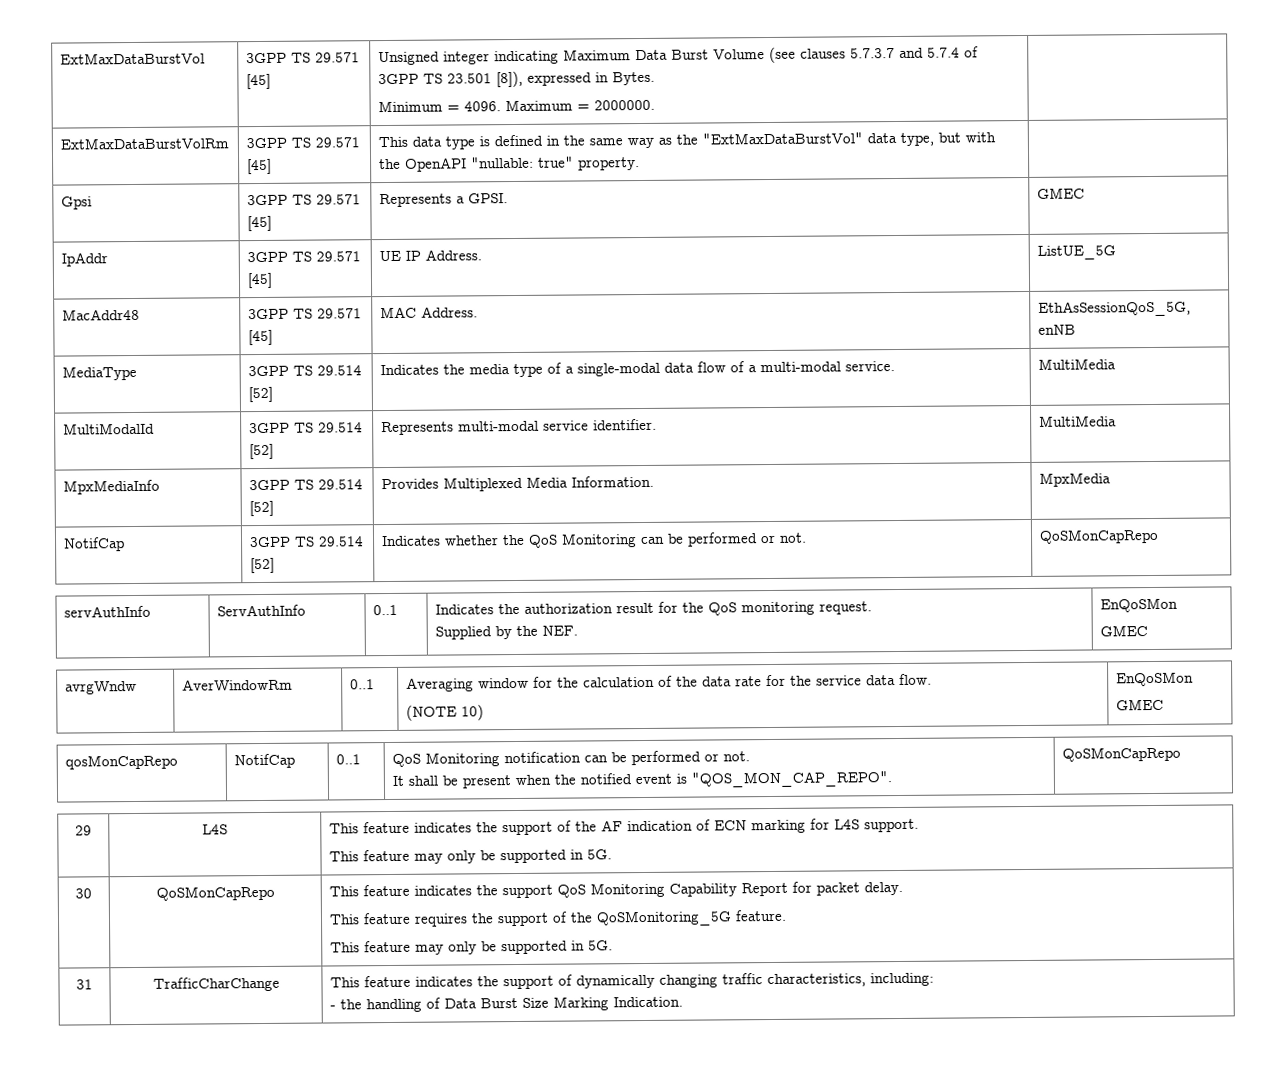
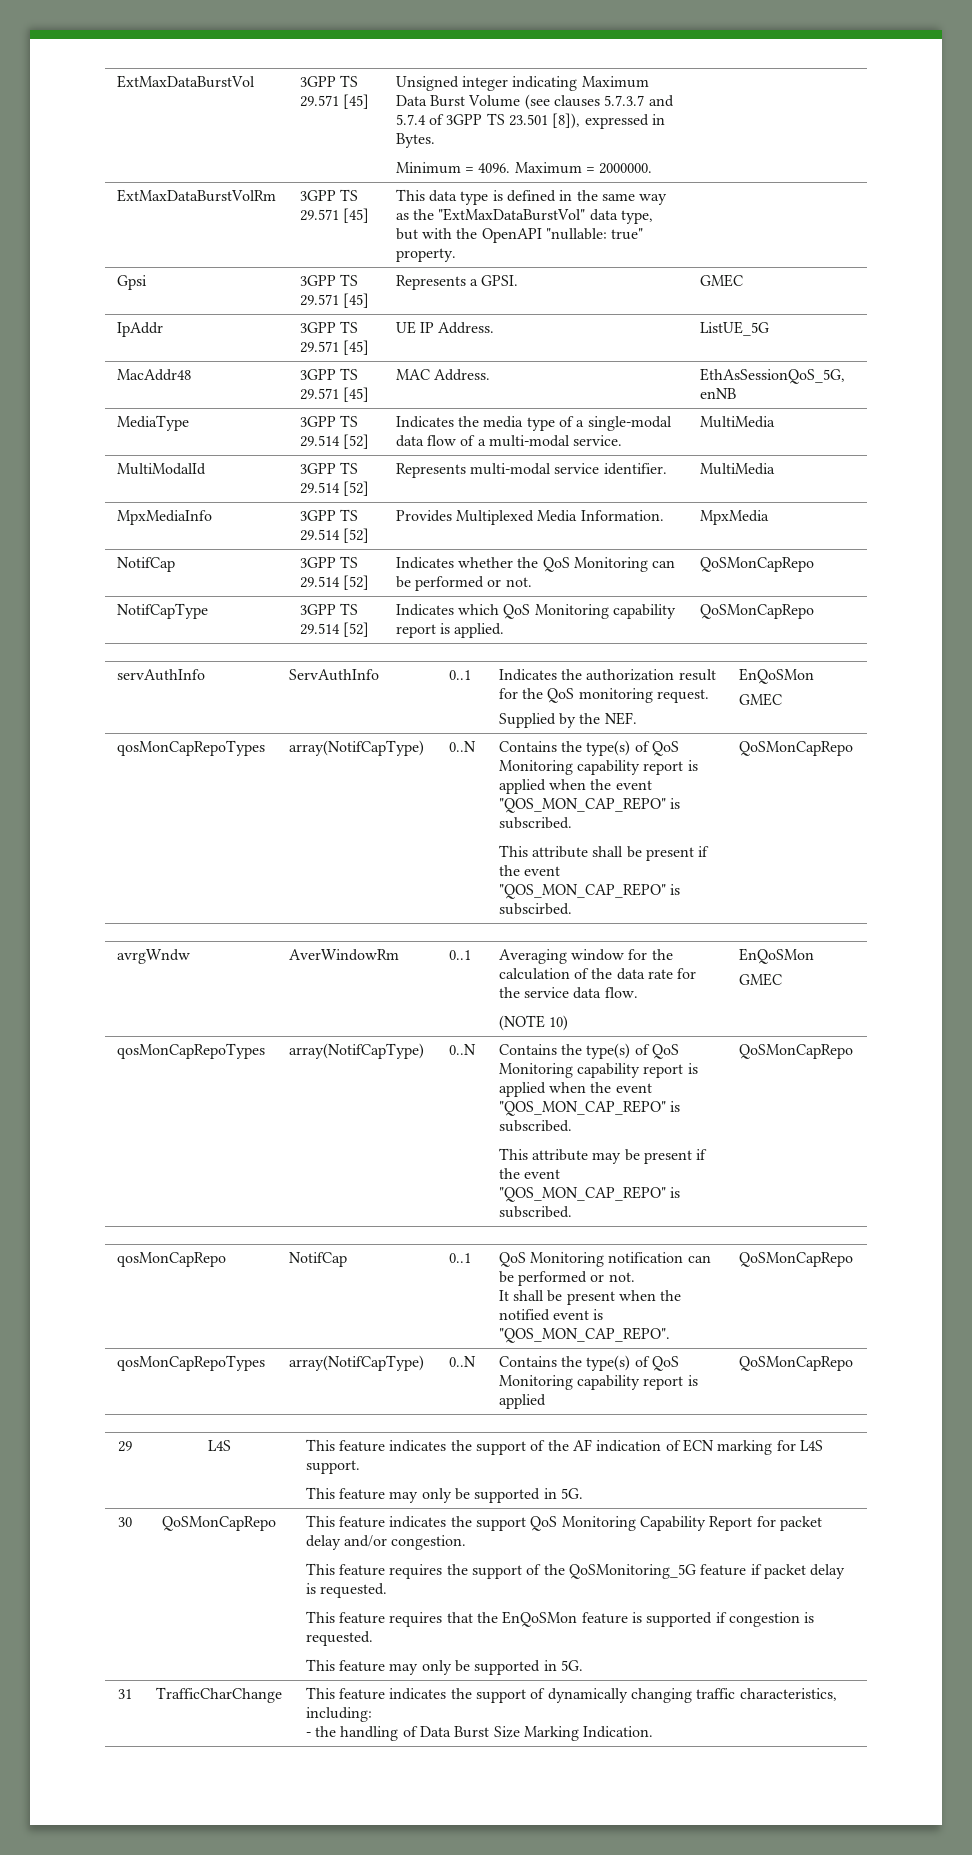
(1159, 536) none -> [116,603,208,619] [299,603,359,615] [299,622,370,637] [395,604,677,619] [395,623,505,638] [699,604,814,619] // NotifCapType | 3GPP TS 29.514 [52] | Indicates which QoS Monitoring capability report is applied. | QoSMonCapRepo
(1148, 631) none -> [116,740,265,756] [288,740,424,756] [448,741,476,752] [498,740,680,756] [498,760,698,775] [498,779,652,794] [498,797,681,813] [498,817,572,829] [498,845,710,861] [498,865,561,876] [498,883,681,899] [498,903,572,915] [738,741,853,756] // qosMonCapRepoTypes | array(NotifCapType) | 0..N | Contains the type(s) of QoS Monitoring capability report is applied when the event "QOS_MON_CAP_REPO" is subscribed. // This attribute shall be present if the event "QOS_MON_CAP_REPO" is subscirbed. | QoSMonCapRepo
(1164, 704) none -> [116,1043,265,1059] [288,1043,424,1059] [448,1044,476,1055] [498,1043,680,1059] [498,1063,698,1078] [498,1082,652,1097] [498,1100,681,1116] [498,1120,572,1132] [498,1148,708,1164] [498,1168,561,1179] [498,1186,681,1202] [498,1206,572,1218] [738,1044,853,1059] // qosMonCapRepoTypes | array(NotifCapType) | 0..N | Contains the type(s) of QoS Monitoring capability report is applied when the event "QOS_MON_CAP_REPO" is subscribed. // This attribute may be present if the event "QOS_MON_CAP_REPO" is subscribed. | QoSMonCapRepo
(1181, 754) none -> [116,1355,265,1371] [288,1355,424,1371] [448,1356,476,1367] [498,1355,680,1371] [498,1375,698,1390] [498,1394,546,1409] [738,1356,853,1371] // qosMonCapRepoTypes | array(NotifCapType) | 0..N | Contains the type(s) of QoS Monitoring capability report is applied | QoSMonCapRepo
[863,881,903,896] delay. -> [305,1535,467,1550] delay and/or congestion.
[734,909,787,922] feature. -> [700,1564,846,1579] [305,1583,388,1598] [305,1611,815,1627] [305,1631,373,1646] feature if packet delay is requested. // This feature requires that the EnQoSMon feature is supported if congestion is requested.

